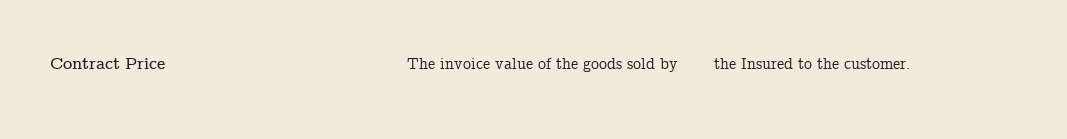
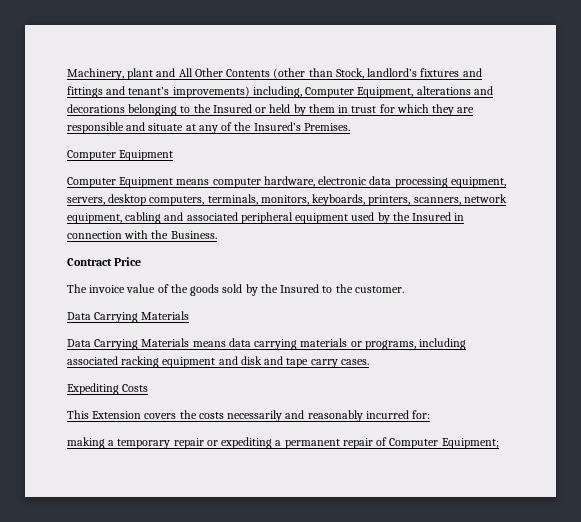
(50, 63) none -> [67,68,482,80] [67,86,493,98] [67,104,475,116] [67,122,350,134] [67,150,174,161] [67,176,506,188] [67,194,507,206] [67,212,465,224] [67,230,217,239] Machinery, plant and All Other Contents (other than Stock, landlord’s fixtures and fittings and tenant’s improvements) including, Computer Equipment, alterations and decorations belonging to the Insured or held by them in trust for which they are responsible and situate at any of the Insured’s Premises. // Computer Equipment // Computer Equipment means computer hardware, electronic data processing equipment, servers, desktop computers, terminals, monitors, keyboards, printers, scanners, network equipment, cabling and associated peripheral equipment used by the Insured in connection with the Business. //
(910, 63) none -> [67,311,190,323] [67,338,467,350] [67,356,369,368] [67,383,149,395] [67,410,431,422] [67,437,499,449] // Data Carrying Materials // Data Carrying Materials means data carrying materials or programs, including associated racking equipment and disk and tape carry cases. // Expediting Costs // This Extension covers the costs necessarily and reasonably incurred for: // making a temporary repair or expediting a permanent repair of Computer Equipment;

